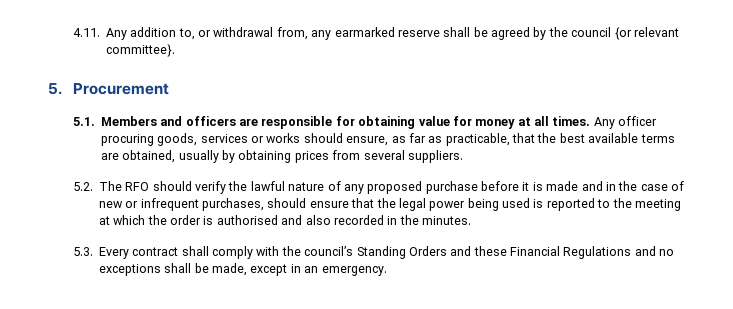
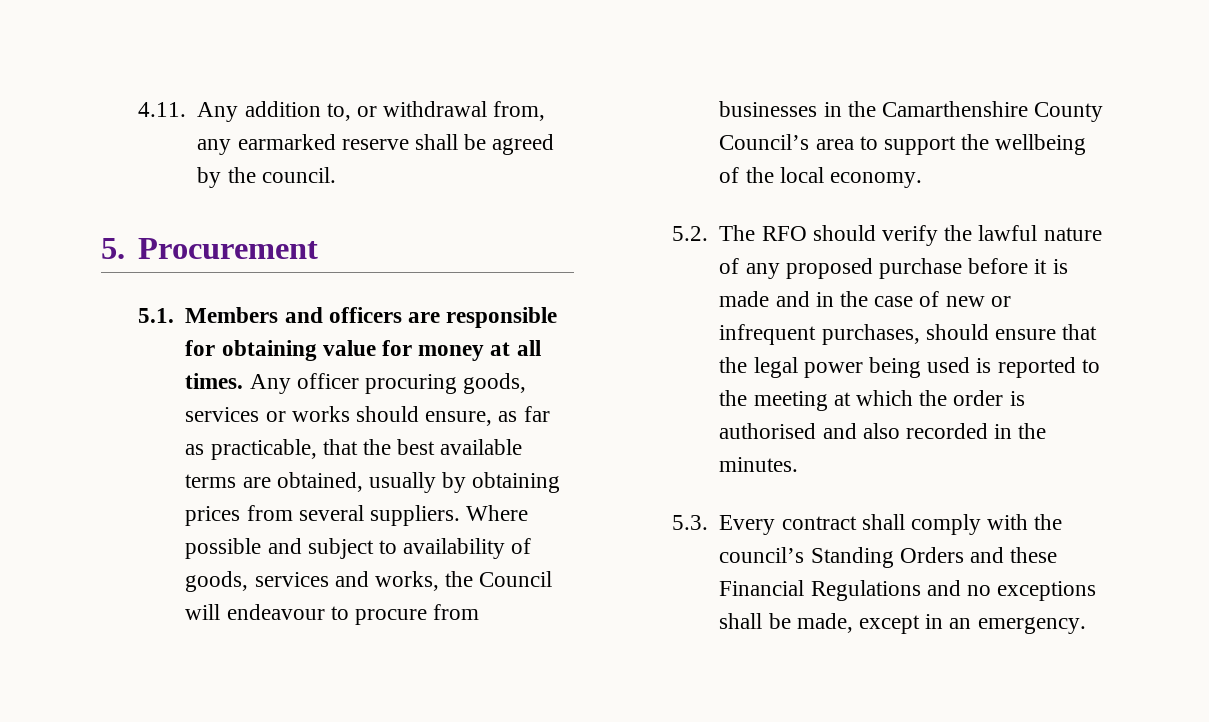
[571,27,679,40] [105,44,175,57] council {or relevant committee}. -> [261,167,336,183] council.
(463, 156) none -> [466,505,529,521] [185,538,532,559] [185,571,553,592] [185,604,480,625] [719,101,1104,122] [719,134,1087,155] [719,167,922,188] Where possible and subject to availability of goods, services and works, the Council will endeavour to procure from businesses in the Camarthenshire County Council’s area to support the wellbeing of the local economy.

